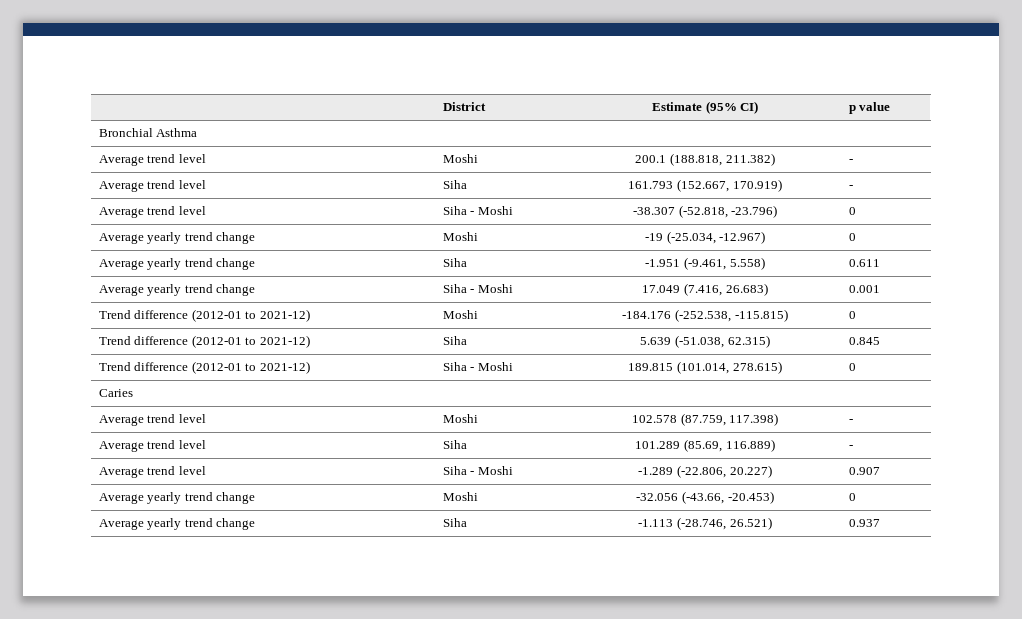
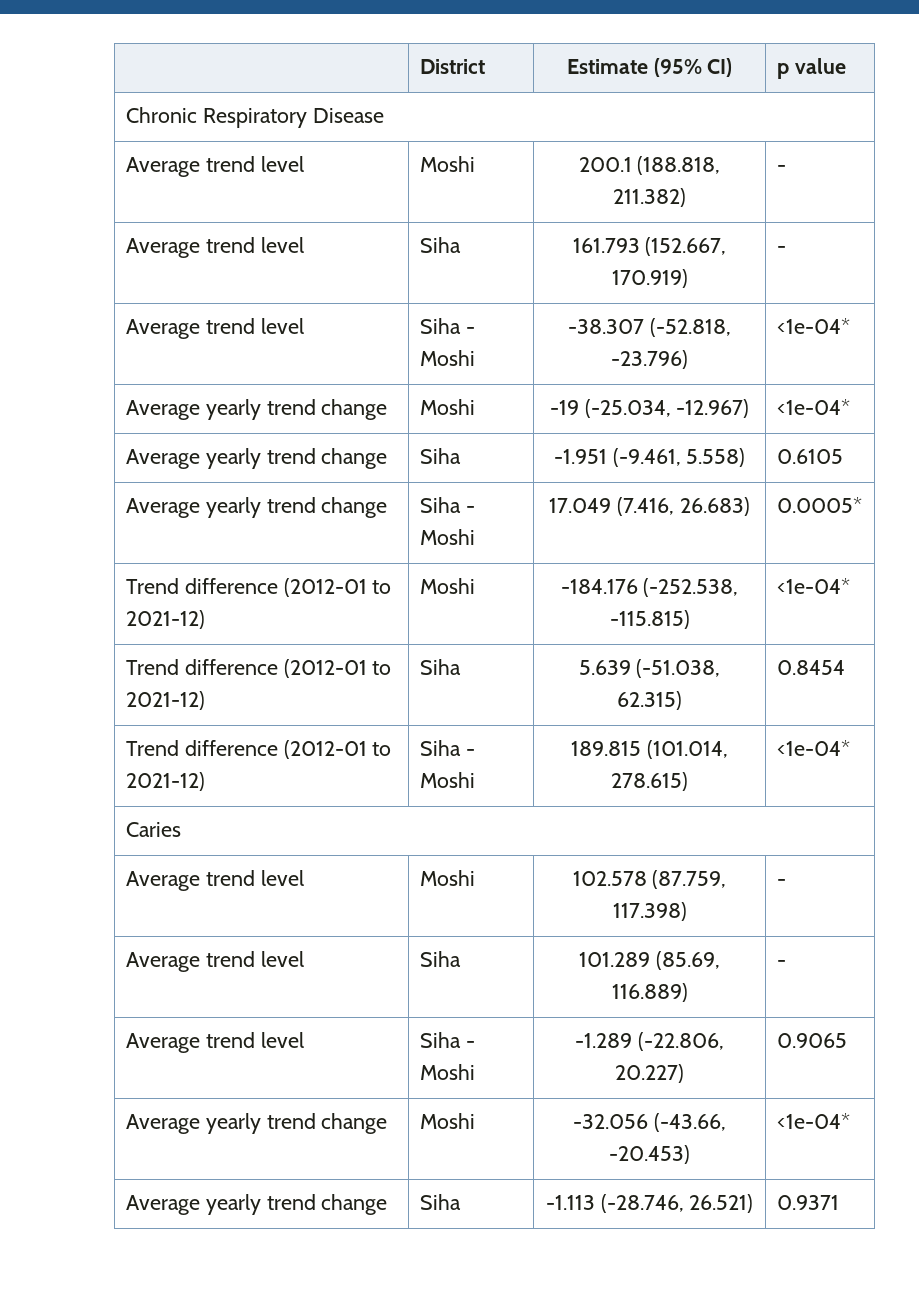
[98,128,198,137] Bronchial Asthma -> [125,107,384,128] Chronic Respiratory Disease
[848,207,856,215] 0 -> [776,318,850,334] <1e-04*
[848,233,856,241] 0 -> [776,399,850,415] <1e-04*
[848,259,880,267] 0.611 -> [776,449,843,464] 0.6105
[848,285,880,293] 0.001 -> [776,497,862,513] 0.0005*
[848,311,856,319] 0 -> [776,578,850,594] <1e-04*
[848,337,880,345] 0.845 -> [776,660,845,675] 0.8454
[848,363,856,371] 0 -> [776,740,850,756] <1e-04*
[848,467,880,475] 0.907 -> [776,1033,847,1048] 0.9065
[848,493,856,501] 0 -> [776,1113,850,1129] <1e-04*
[848,519,880,527] 0.937 -> [776,1195,839,1210] 0.9371

